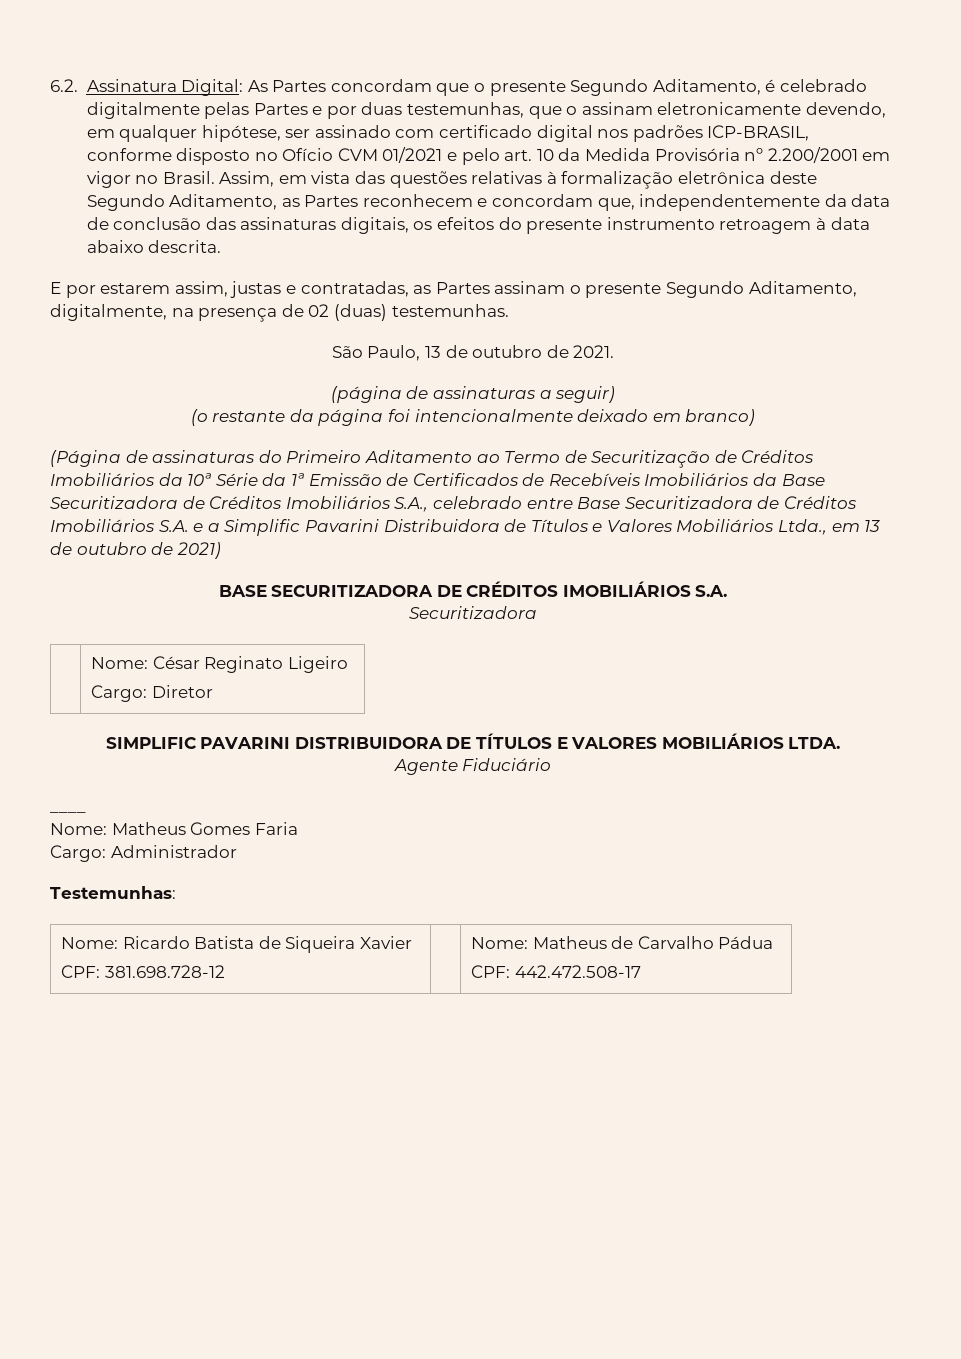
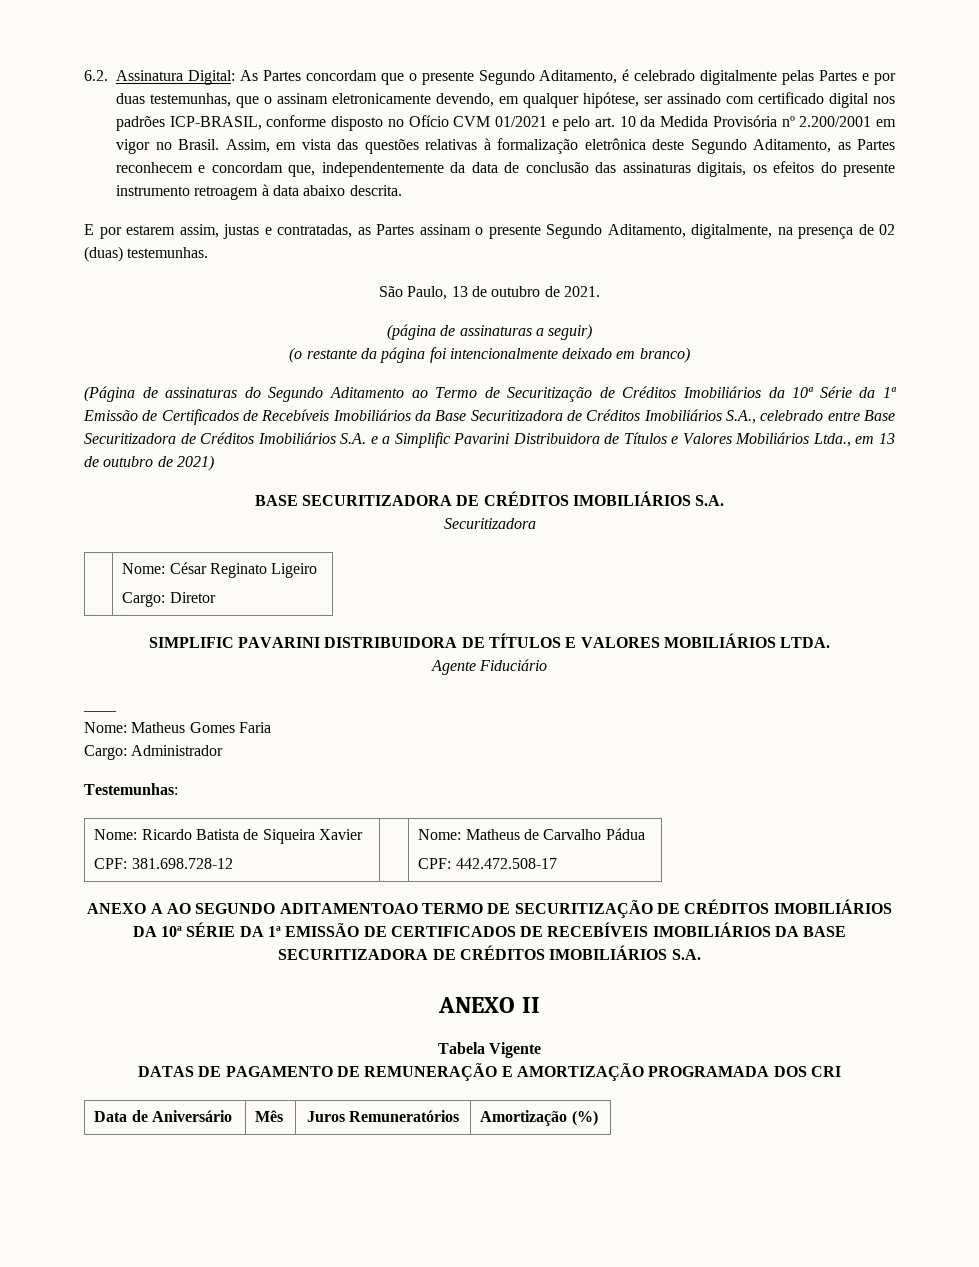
[286,450,362,463] Primeiro -> [268,387,324,402] Segundo
(641, 971) none -> [87,899,892,918] [132,922,847,937] [278,945,701,960] [438,997,540,1013] [437,1042,542,1058] [138,1063,841,1081] [94,1110,232,1122] [255,1110,284,1122] [306,1110,460,1122] [480,1110,598,1126] // ANEXO A AO SEGUNDO ADITAMENTOAO TERMO DE SECURITIZAÇÃO DE CRÉDITOS IMOBILIÁRIOS DA 10ª SÉRIE DA 1ª EMISSÃO DE CERTIFICADOS DE RECEBÍVEIS IMOBILIÁRIOS DA BASE SECURITIZADORA DE CRÉDITOS IMOBILIÁRIOS S.A. // ANEXO II // Tabela Vigente // DATAS DE PAGAMENTO DE REMUNERAÇÃO E AMORTIZAÇÃO PROGRAMADA DOS CRI // Data de Aniversário | Mês | Juros Remuneratórios | Amortização (%)

